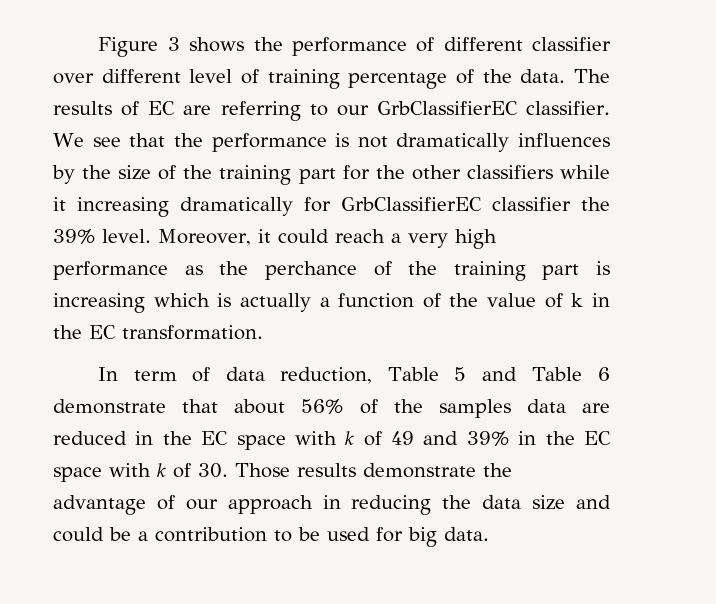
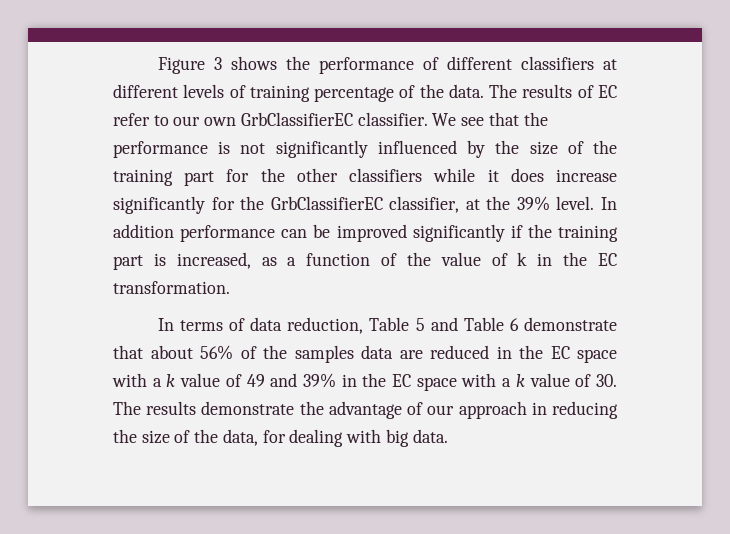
[532,37,611,51] [53,69,233,84] classifier over different level -> [520,56,617,70] [113,84,225,98] classifiers at different levels
[183,101,301,121] are referring -> [113,113,150,126] refer
(369, 110) none -> [204,117,237,126] own
[396,133,610,152] dramatically influences -> [275,140,457,158] significantly influenced
[77,197,610,217] [53,229,497,249] [53,261,610,281] [53,293,311,313] increasing dramatically for GrbClassifierEC classifier the 39% level. Moreover, it could reach a very high performance as the perchance of the training part is increasing which is actually -> [510,168,617,182] [113,196,617,214] [113,224,618,242] [113,252,277,270] does increase significantly for the GrbClassifierEC classifier, at the 39% level. In addition performance can be improved significantly if the training part is increased, as
[133,370,177,381] term -> [180,320,224,331] terms
[345,431,355,445] k -> [152,373,221,387] a k value
[157,463,166,477] k -> [502,373,570,387] a k value
[235,463,290,478] Those -> [113,401,141,415] The
[482,495,612,510] [53,527,403,542] data size and could be a contribution to be used for -> [141,429,382,447] size of the data, for dealing with

